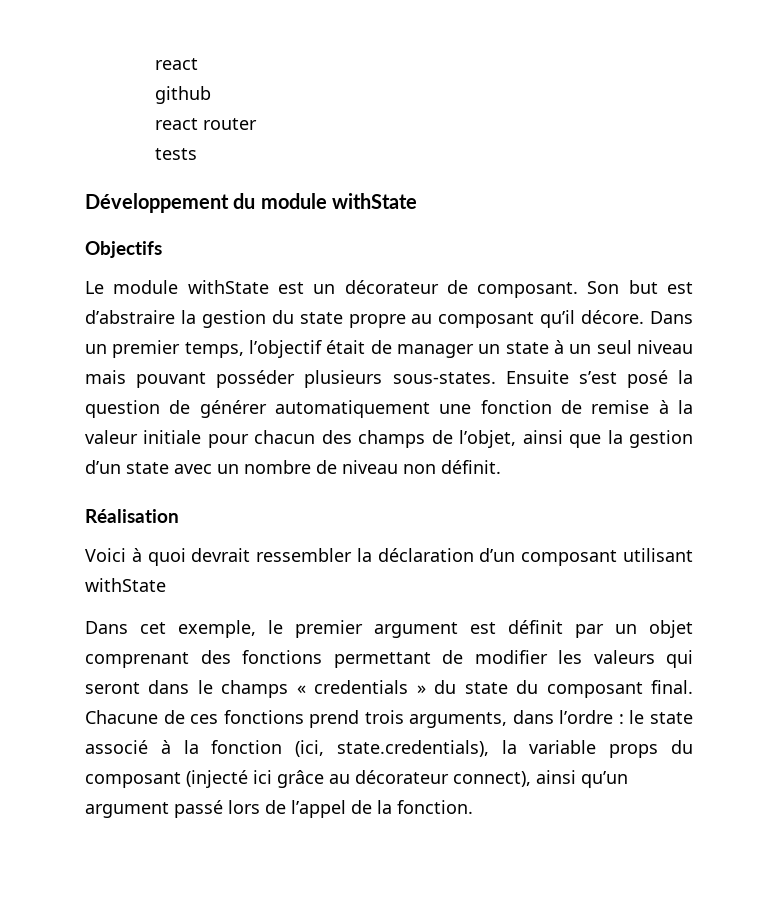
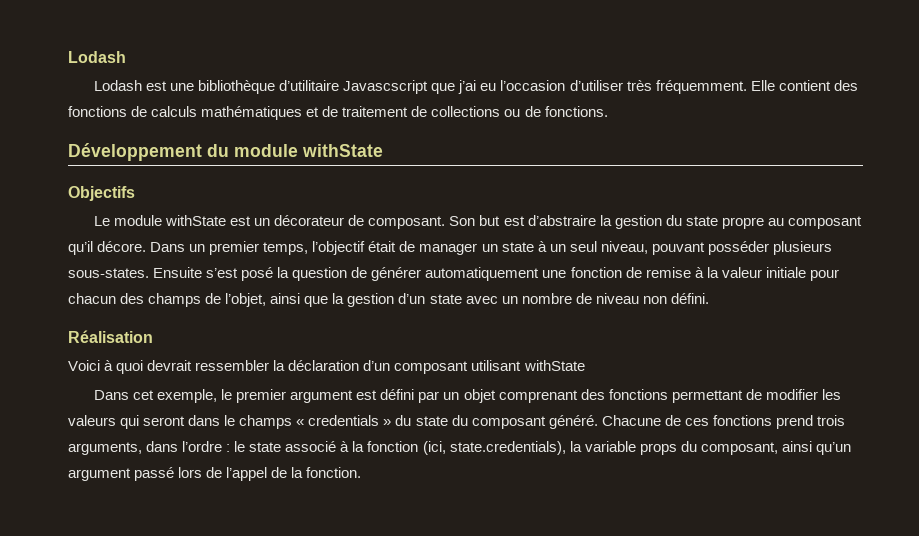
[155,58,199,70] [155,86,212,104] [155,118,258,130] [155,148,198,160] react // github // react router // tests -> [68,51,126,63] [94,80,858,94] [68,106,608,120] Lodash // Lodash est une bibliothèque d’utilitaire Javascscript que j’ai eu l’occasion d’utiliser très fréquemment. Elle contient des fonctions de calculs mathématiques et de traitement de collections ou de fonctions.
[636,340,693,354] [85,370,126,384] niveau mais -> [600,241,648,254] niveau,
[441,460,501,474] définit. -> [670,293,709,304] défini.
[508,620,563,634] définit -> [380,389,415,400] défini
[651,680,693,694] final. -> [548,415,598,429] généré.
[85,770,531,788] composant (injecté ici grâce au décorateur connect), -> [700,442,778,455] composant,

